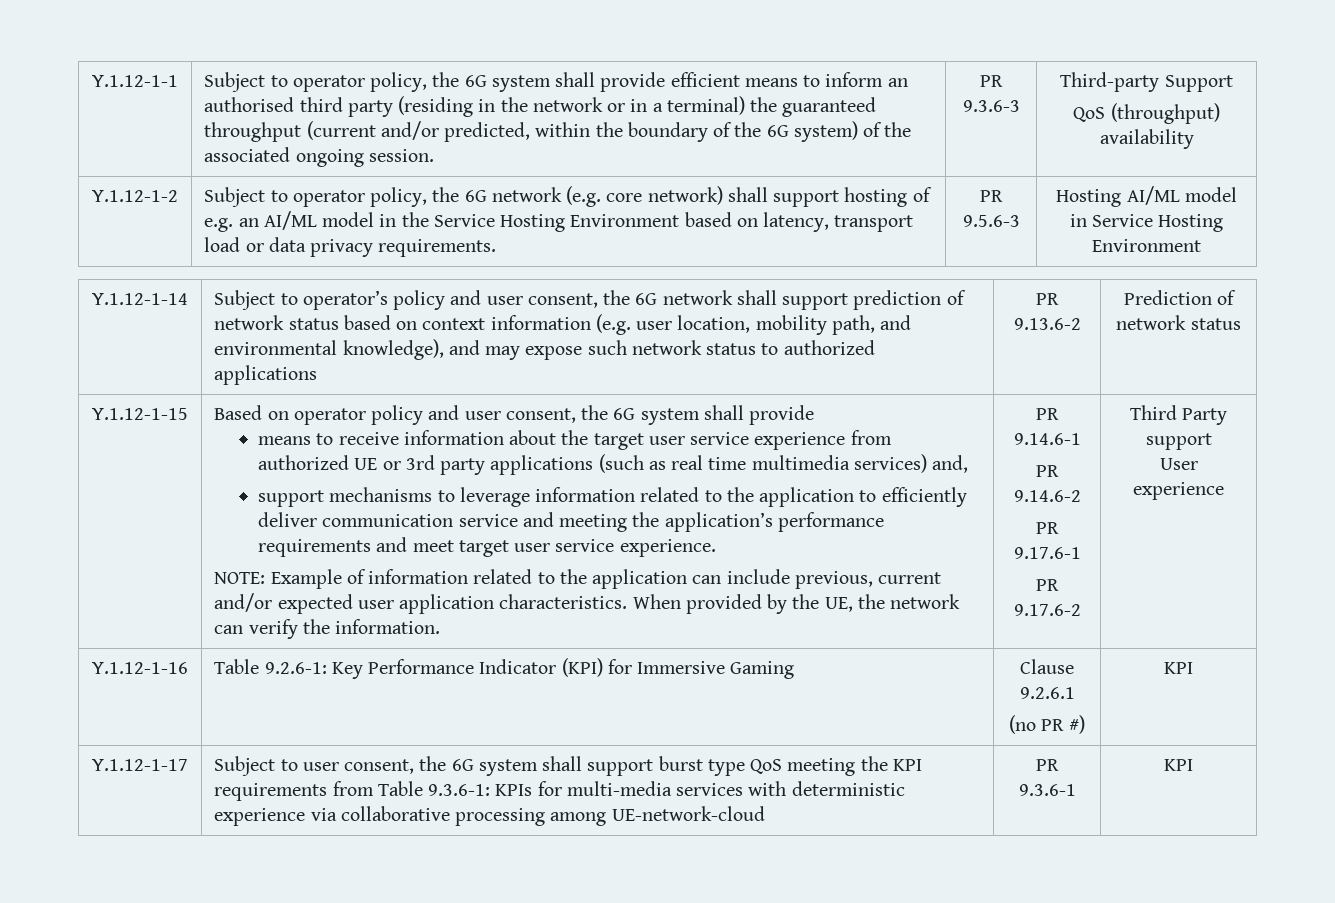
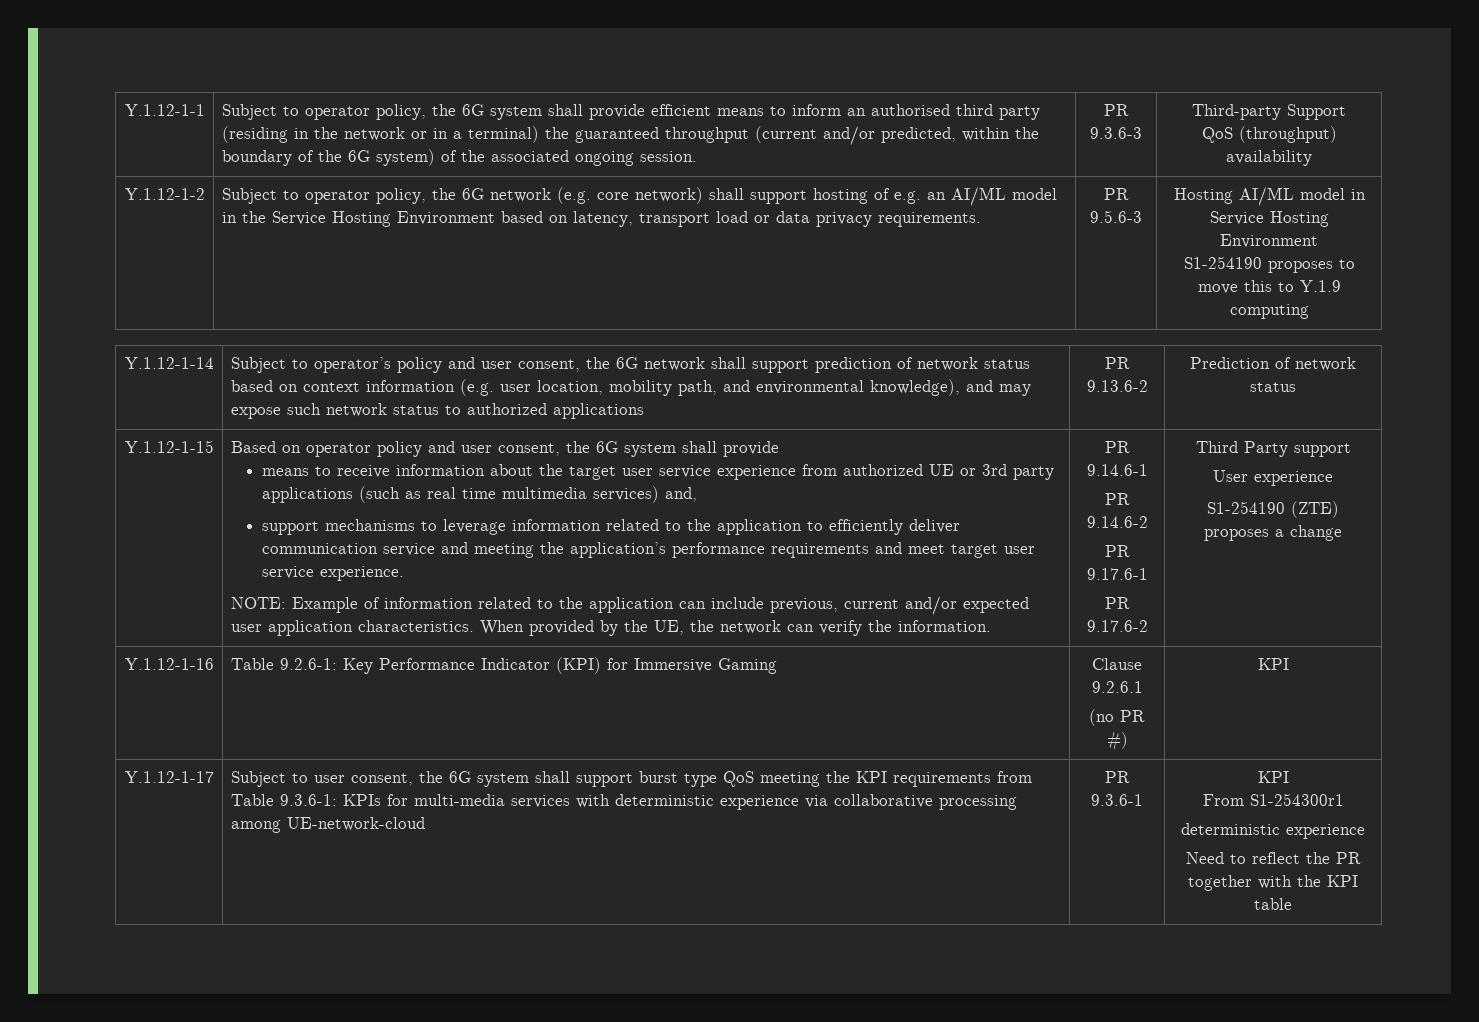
(1201, 245) none -> [1183,256,1355,273] [1197,280,1341,294] [1229,304,1309,319] // S1-254190 proposes to move this to Y.1.9 computing
(1224, 491) none -> [1207,501,1339,518] [1204,525,1342,541] // S1-254190 (ZTE) proposes a change
(1193, 765) none -> [1202,793,1344,806] [1181,823,1365,839] [1185,852,1361,864] [1188,875,1358,891] [1254,898,1292,910] // From S1-254300r1 // deterministic experience // Need to reflect the PR together with the KPI table

